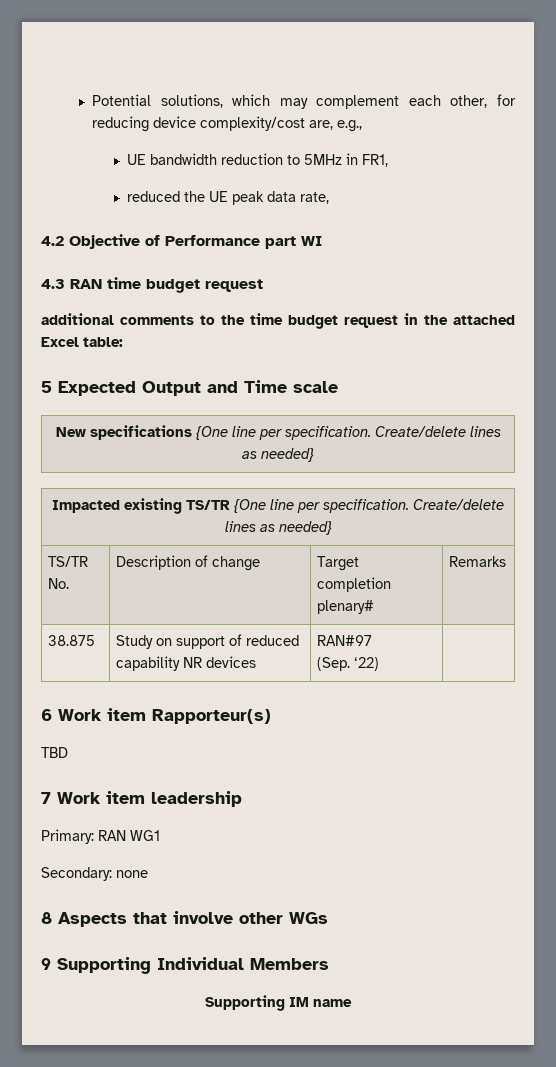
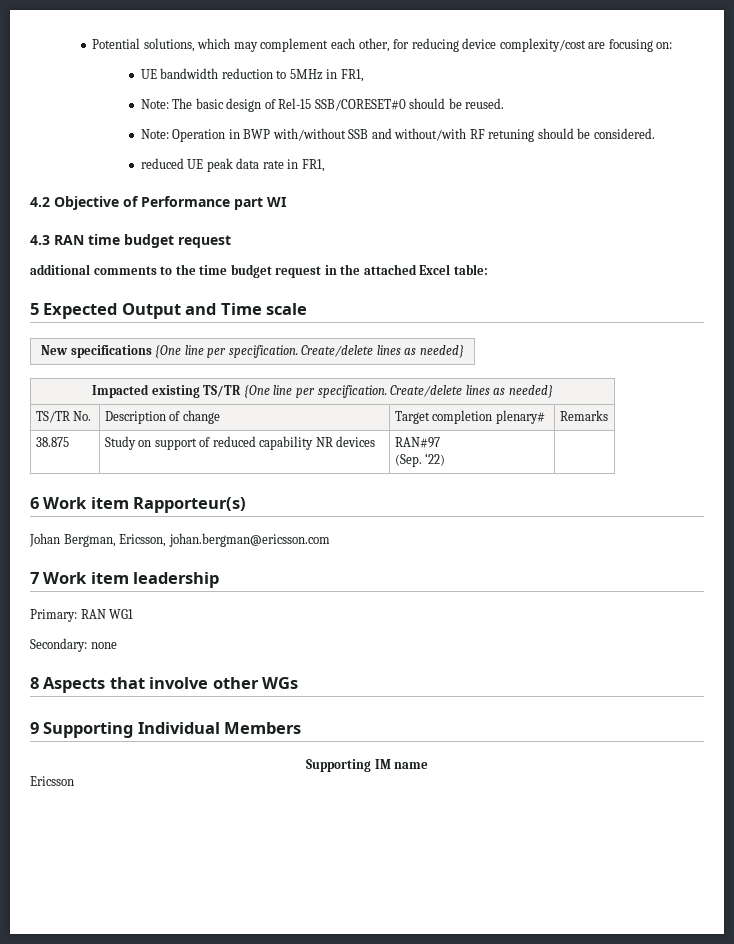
[308,120,362,132] are, e.g., -> [588,39,673,52] are focusing on:
[126,191,205,202] // reduced the -> [140,98,505,112] [140,128,655,142] [140,158,184,169] // Note: The basic design of Rel-15 SSB/CORESET#0 should be reused. // Note: Operation in BWP with/without SSB and without/with RF retuning should be considered. // reduced
[299,192,329,204] rate, -> [262,159,325,172] rate in FR1,
[41,747,68,758] TBD -> [29,533,330,547] Johan Bergman, Ericsson, johan.bergman@ericsson.com
(352, 1003) none -> [30,776,74,786] // Ericsson

